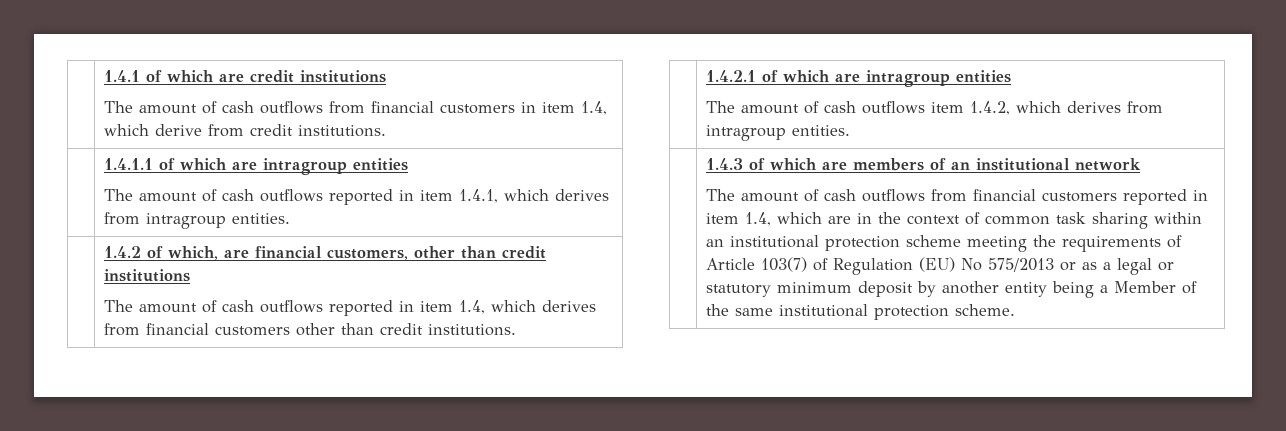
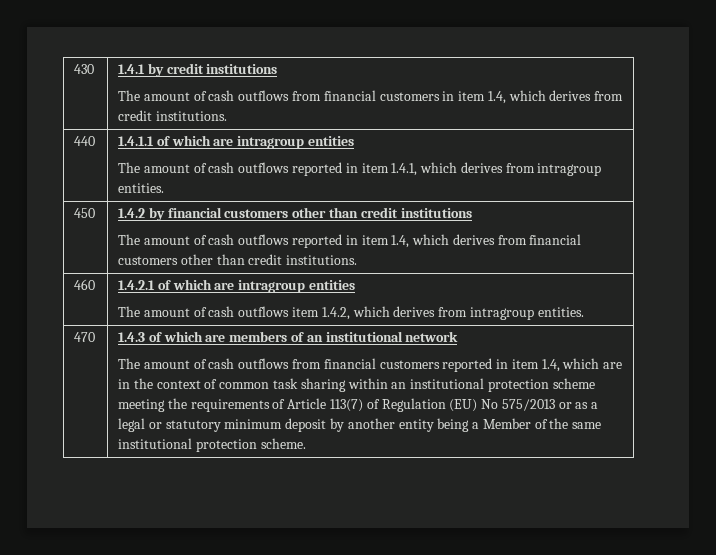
(103, 76) none -> [74,64,95,74] 430
[145,70,244,82] of which are -> [147,63,164,77] by
[154,124,202,136] derive -> [549,90,592,101] derives
(386, 131) none -> [74,136,96,146] 440
(290, 218) none -> [74,208,96,218] 450
[146,246,408,260] of which, are financial customers, -> [148,207,289,221] by financial customers
(516, 330) none -> [74,279,96,290] 460
(850, 130) none -> [74,332,96,342] 470
[760,257,807,272] 103(7) -> [330,399,364,412] 113(7)

